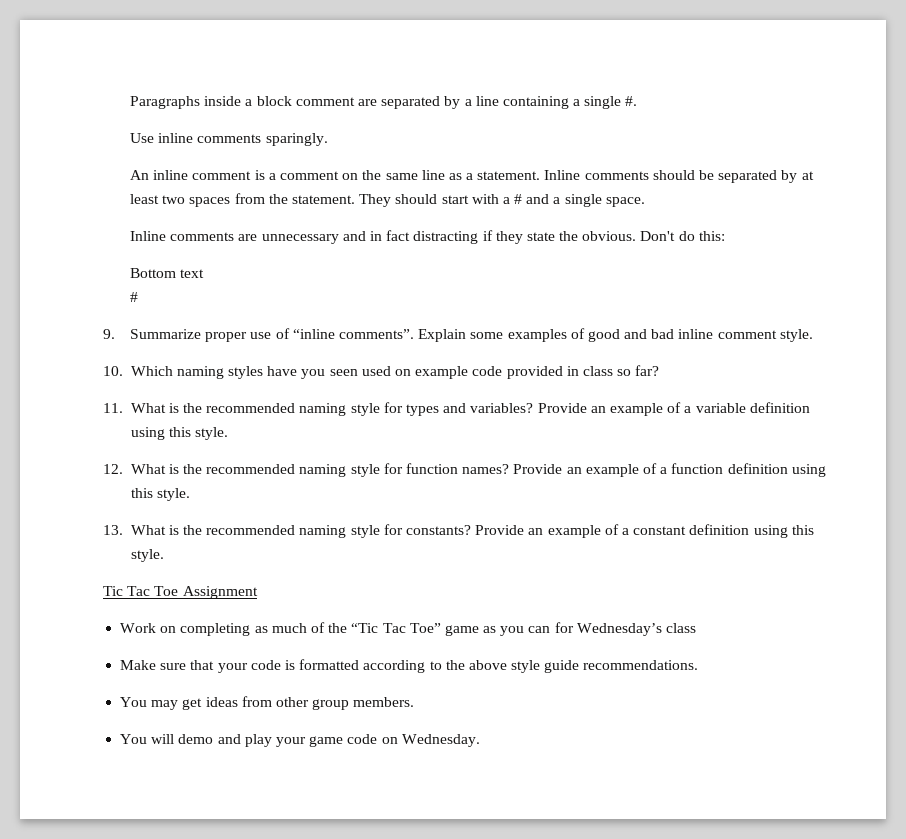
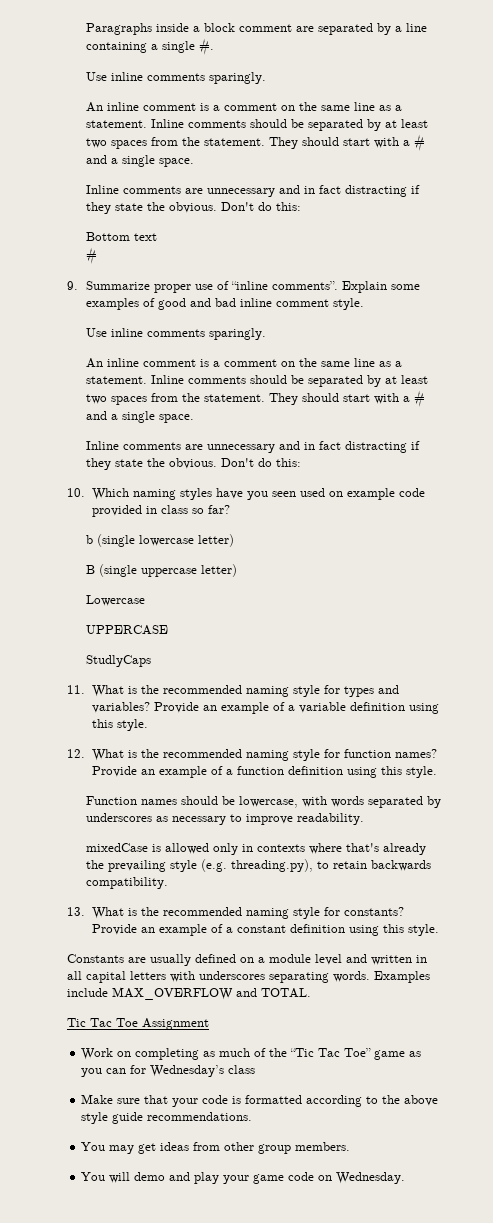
(813, 335) none -> [86,328,267,340] [86,358,403,368] [86,375,429,387] [86,390,426,407] [86,411,195,423] [86,441,421,453] [86,458,302,470] // Use inline comments sparingly. // An inline comment is a comment on the same line as a statement. Inline comments should be separated by at least two spaces from the statement. They should start with a # and a single space. // Inline comments are unnecessary and in fact distracting if they state the obvious. Don't do this:
(660, 370) none -> [86,534,235,547] [86,564,238,577] [86,595,146,606] [86,625,169,635] [86,655,152,667] // b (single lowercase letter) // B (single uppercase letter) // Lowercase // UPPERCASE // StudlyCaps
(190, 494) none -> [86,796,442,808] [86,813,365,825] [86,843,427,855] [86,859,432,872] [86,877,169,889] // Function names should be lowercase, with words separated by underscores as necessary to improve readability. // mixedCase is allowed only in contexts where that's already the prevailing style (e.g. threading.py), to retain backwards compatibility.
(164, 555) none -> [67,954,427,966] [67,971,430,983] [67,987,311,1000] // Constants are usually defined on a module level and written in all capital letters with underscores separating words. Examples include MAX_OVERFLOW and TOTAL.

